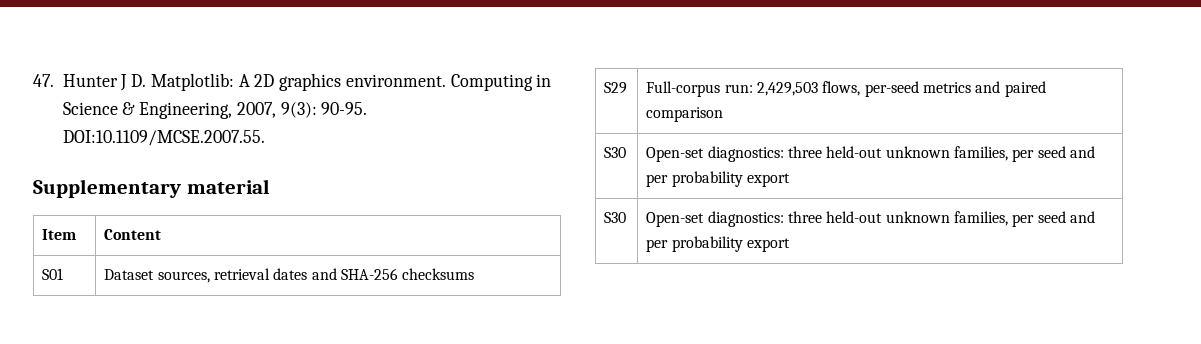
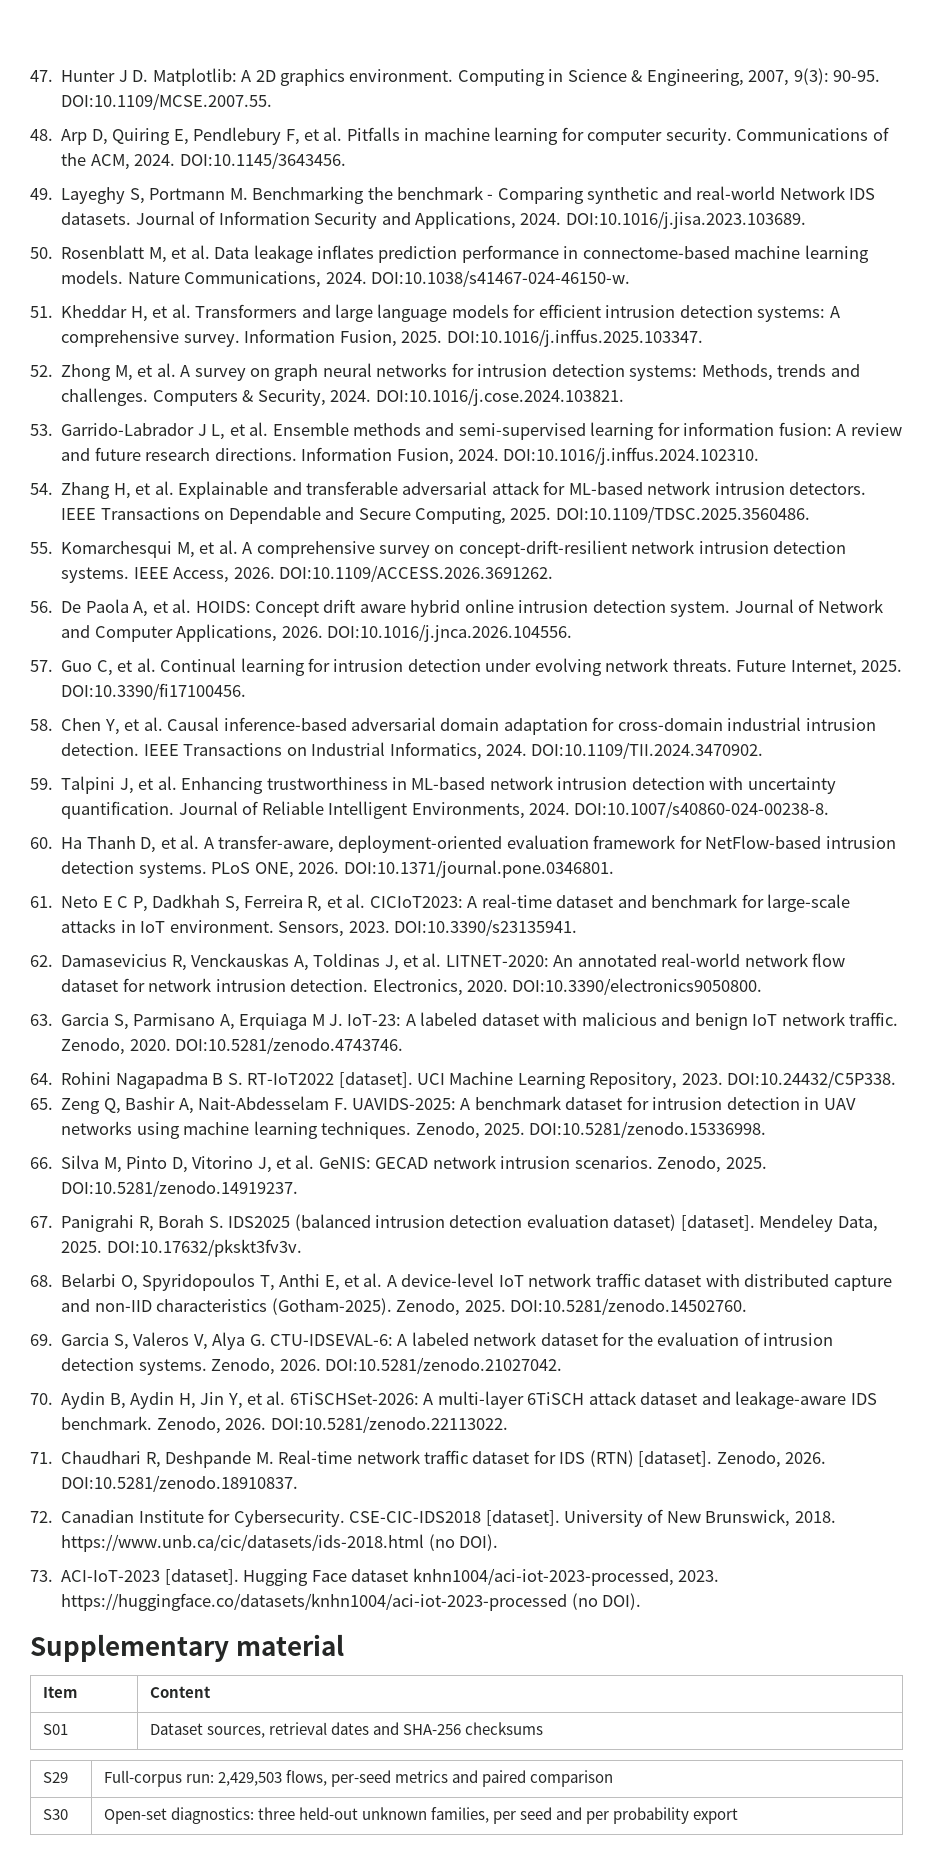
(265, 138) none -> [30,127,889,145] [61,152,346,170] [30,186,876,204] [61,211,806,229] [30,245,869,263] [61,270,631,288] [30,304,840,322] [61,329,703,347] [30,363,860,381] [61,388,624,406] [30,422,902,440] [61,447,760,465] [30,481,867,499] [61,506,810,524] [30,540,847,558] [61,565,554,583] [30,599,883,617] [61,624,573,642] [30,658,903,676] [61,683,247,700] [30,717,876,735] [61,742,764,760] [30,776,836,794] [61,801,830,819] [30,835,896,853] [61,860,614,878] [30,894,850,912] [61,919,577,937] [30,953,846,971] [61,978,763,996] [30,1012,898,1030] [61,1037,404,1055] [30,1071,897,1089] [30,1096,856,1114] [61,1121,767,1139] [30,1155,767,1173] [61,1180,299,1197] [30,1214,878,1232] [61,1239,302,1257] [30,1273,892,1291] [61,1298,747,1316] [30,1332,834,1350] [61,1357,563,1375] [30,1391,877,1409] [61,1416,508,1434] [30,1450,827,1468] [61,1475,299,1492] [30,1509,836,1527] [61,1534,499,1552] [30,1568,719,1586] [61,1593,642,1611] // 48. Arp D, Quiring E, Pendlebury F, et al. Pitfalls in machine learning for computer security. Communications of the ACM, 2024. DOI:10.1145/3643456. // 49. Layeghy S, Portmann M. Benchmarking the benchmark - Comparing synthetic and real-world Network IDS datasets. Journal of Information Security and Applications, 2024. DOI:10.1016/j.jisa.2023.103689. // 50. Rosenblatt M, et al. Data leakage inflates prediction performance in connectome-based machine learning models. Nature Communications, 2024. DOI:10.1038/s41467-024-46150-w. // 51. Kheddar H, et al. Transformers and large language models for efficient intrusion detection systems: A comprehensive survey. Information Fusion, 2025. DOI:10.1016/j.inffus.2025.103347. // 52. Zhong M, et al. A survey on graph neural networks for intrusion detection systems: Methods, trends and challenges. Computers & Security, 2024. DOI:10.1016/j.cose.2024.103821. // 53. Garrido-Labrador J L, et al. Ensemble methods and semi-supervised learning for information fusion: A review and future research directions. Information Fusion, 2024. DOI:10.1016/j.inffus.2024.102310. // 54. Zhang H, et al. Explainable and transferable adversarial attack for ML-based network intrusion detectors. IEEE Transactions on Dependable and Secure Computing, 2025. DOI:10.1109/TDSC.2025.3560486. // 55. Komarchesqui M, et al. A comprehensive survey on concept-drift-resilient network intrusion detection systems. IEEE Access, 2026. DOI:10.1109/ACCESS.2026.3691262. // 56. De Paola A, et al. HOIDS: Concept drift aware hybrid online intrusion detection system. Journal of Network and Computer Applications, 2026. DOI:10.1016/j.jnca.2026.104556. // 57. Guo C, et al. Continual learning for intrusion detection under evolving network threats. Future Internet, 2025. DOI:10.3390/fi17100456. // 58. Chen Y, et al. Causal inference-based adversarial domain adaptation for cross-domain industrial intrusion detection. IEEE Transactions on Industrial Informatics, 2024. DOI:10.1109/TII.2024.3470902. // 59. Talpini J, et al. Enhancing trustworthiness in ML-based network intrusion detection with uncertainty quantification. Journal of Reliable Intelligent Environments, 2024. DOI:10.1007/s40860-024-00238-8. // 60. Ha Thanh D, et al. A transfer-aware, deployment-oriented evaluation framework for NetFlow-based intrusion detection systems. PLoS ONE, 2026. DOI:10.1371/journal.pone.0346801. // 61. Neto E C P, Dadkhah S, Ferreira R, et al. CICIoT2023: A real-time dataset and benchmark for large-scale attacks in IoT environment. Sensors, 2023. DOI:10.3390/s23135941. // 62. Damasevicius R, Venckauskas A, Toldinas J, et al. LITNET-2020: An annotated real-world network flow dataset for network intrusion detection. Electronics, 2020. DOI:10.3390/electronics9050800. // 63. Garcia S, Parmisano A, Erquiaga M J. IoT-23: A labeled dataset with malicious and benign IoT network traffic. Zenodo, 2020. DOI:10.5281/zenodo.4743746. // 64. Rohini Nagapadma B S. RT-IoT2022 [dataset]. UCI Machine Learning Repository, 2023. DOI:10.24432/C5P338. // 65. Zeng Q, Bashir A, Nait-Abdesselam F. UAVIDS-2025: A benchmark dataset for intrusion detection in UAV networks using machine learning techniques. Zenodo, 2025. DOI:10.5281/zenodo.15336998. // 66. Silva M, Pinto D, Vitorino J, et al. GeNIS: GECAD network intrusion scenarios. Zenodo, 2025. DOI:10.5281/zenodo.14919237. // 67. Panigrahi R, Borah S. IDS2025 (balanced intrusion detection evaluation dataset) [dataset]. Mendeley Data, 2025. DOI:10.17632/pkskt3fv3v. // 68. Belarbi O, Spyridopoulos T, Anthi E, et al. A device-level IoT network traffic dataset with distributed capture and non-IID characteristics (Gotham-2025). Zenodo, 2025. DOI:10.5281/zenodo.14502760. // 69. Garcia S, Valeros V, Alya G. CTU-IDSEVAL-6: A labeled network dataset for the evaluation of intrusion detection systems. Zenodo, 2026. DOI:10.5281/zenodo.21027042. // 70. Aydin B, Aydin H, Jin Y, et al. 6TiSCHSet-2026: A multi-layer 6TiSCH attack dataset and leakage-aware IDS benchmark. Zenodo, 2026. DOI:10.5281/zenodo.22113022. // 71. Chaudhari R, Deshpande M. Real-time network traffic dataset for IDS (RTN) [dataset]. Zenodo, 2026. DOI:10.5281/zenodo.18910837. // 72. Canadian Institute for Cybersecurity. CSE-CIC-IDS2018 [dataset]. University of New Brunswick, 2018. https://www.unb.ca/cic/datasets/ids-2018.html (no DOI). // 73. ACI-IoT-2023 [dataset]. Hugging Face dataset knhn1004/aci-iot-2023-processed, 2023. https://huggingface.co/datasets/knhn1004/aci-iot-2023-processed (no DOI).
[604,212,627,223] [646,211,1095,227] [646,236,791,252] // S30 | Open-set diagnostics: three held-out unknown families, per seed and per probability export -> (739, 1816) none

